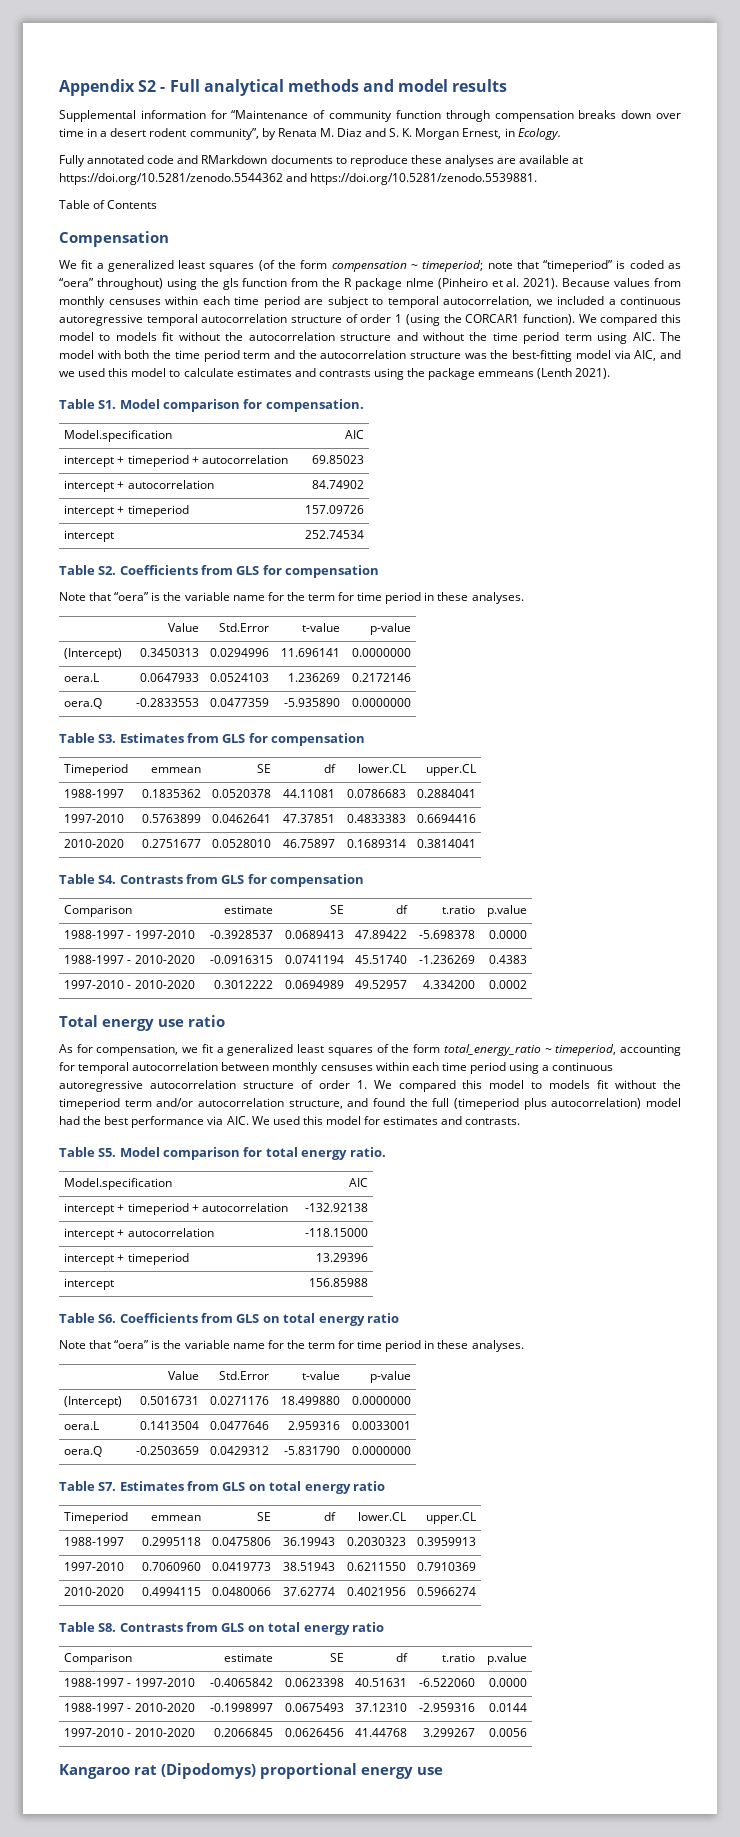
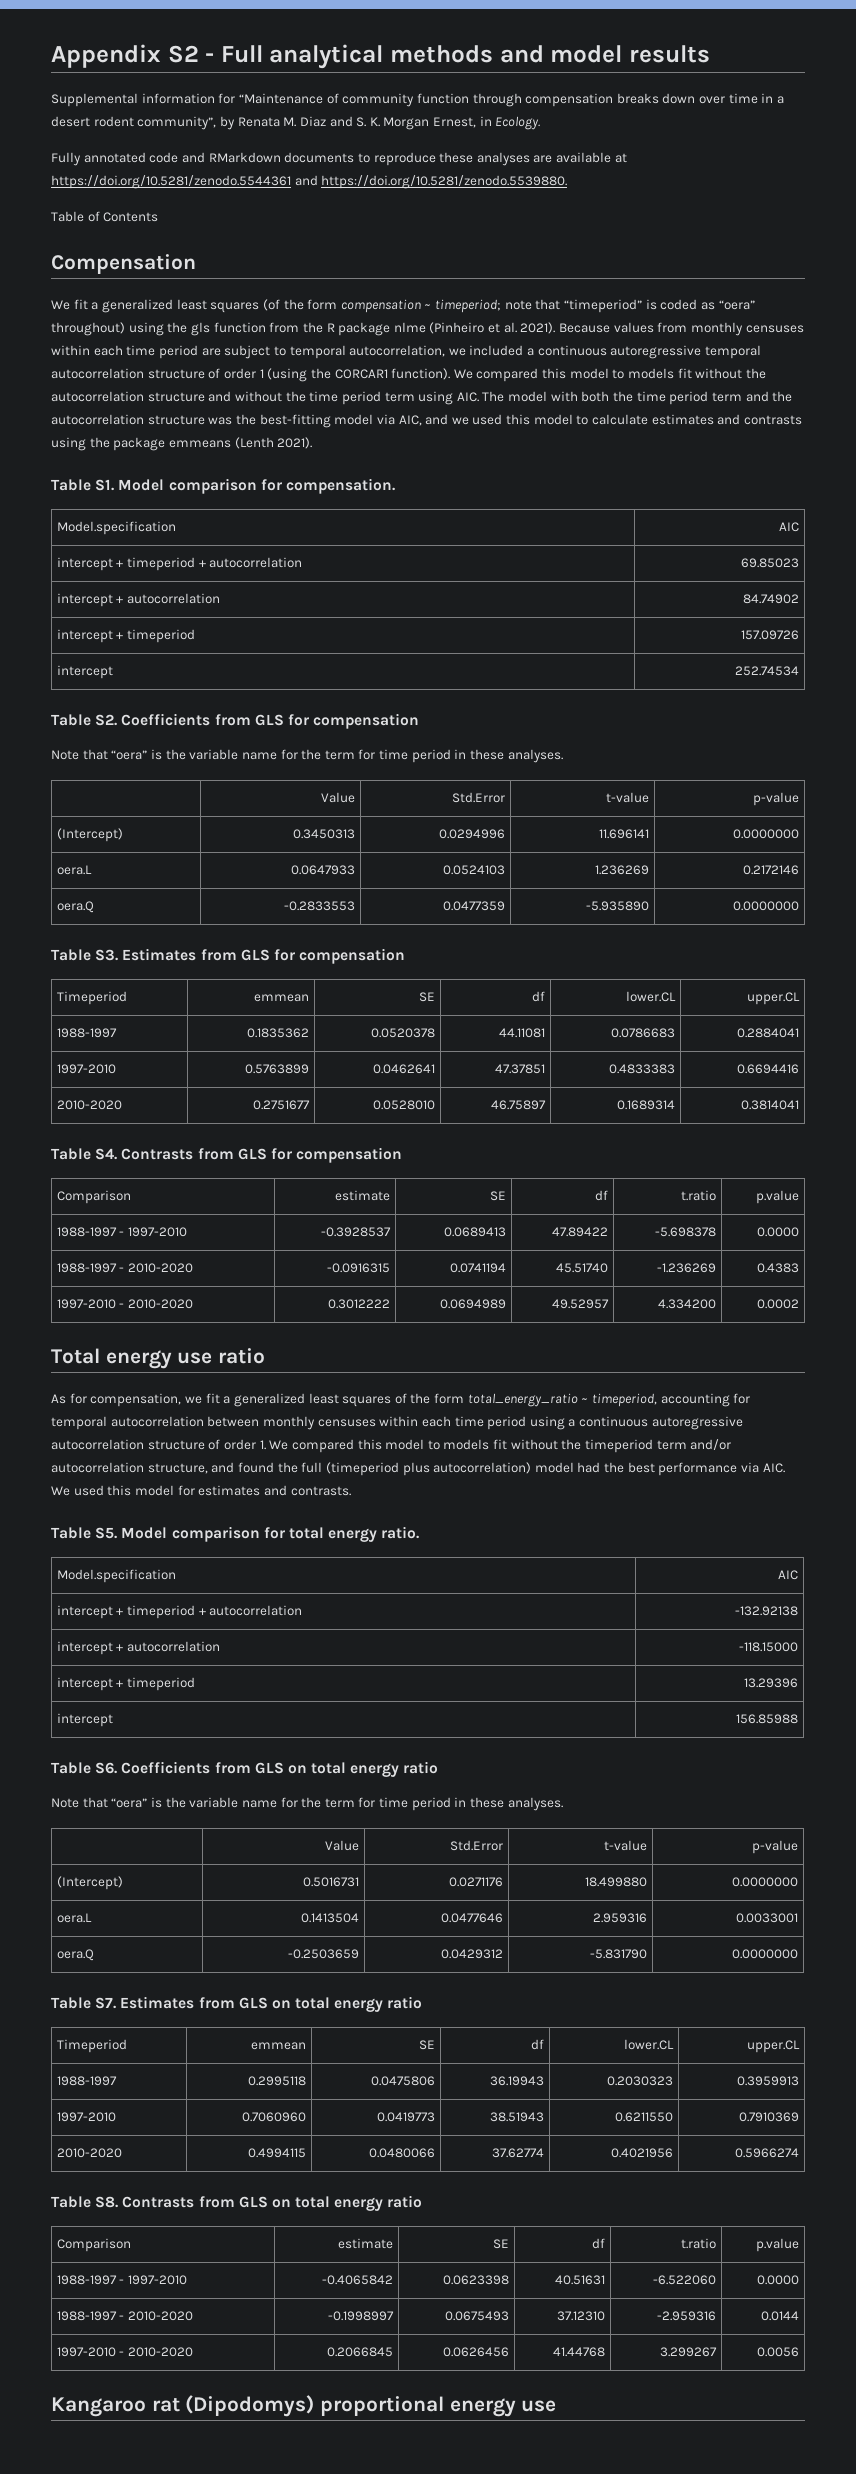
[59,173,538,185] https://doi.org/10.5281/zenodo.5544362 and https://doi.org/10.5281/zenodo.5539881. -> [51,175,568,189] https://doi.org/10.5281/zenodo.5544361 and https://doi.org/10.5281/zenodo.5539880.

